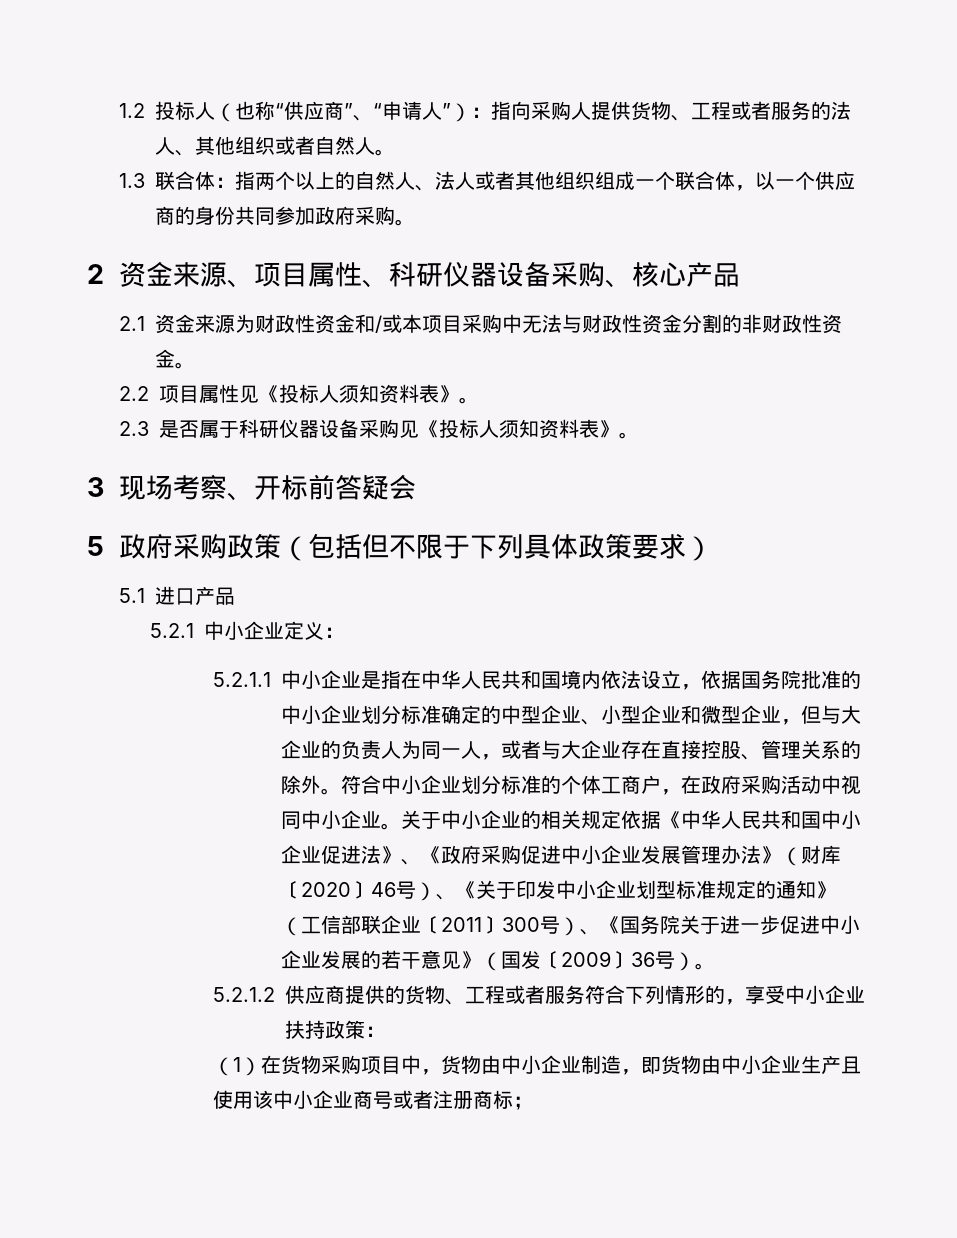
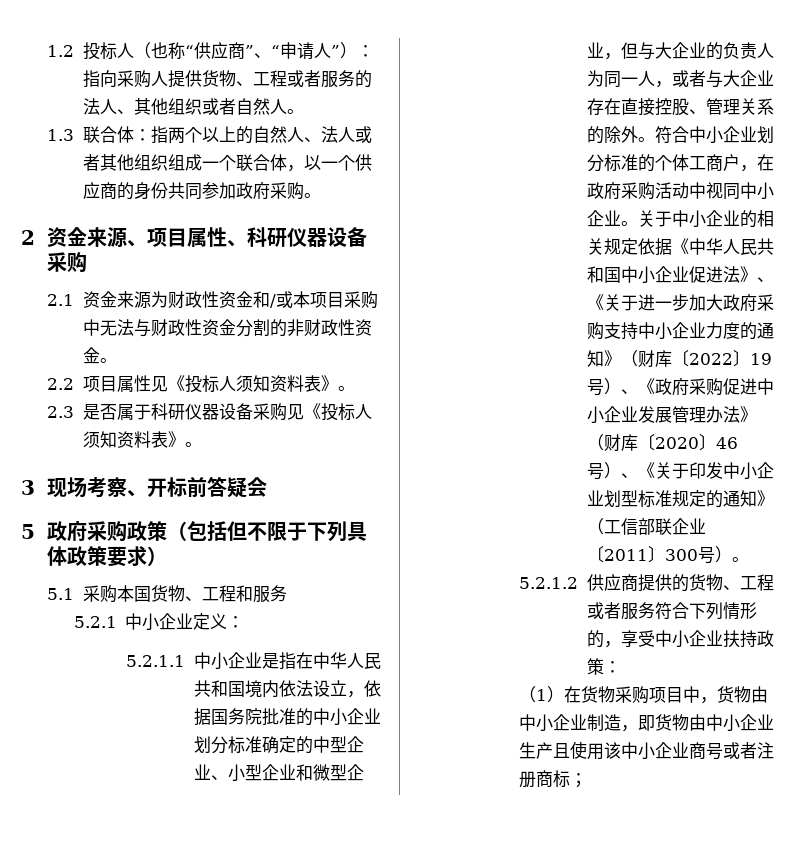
[604,262,740,288] 、核心产品 -> (88, 262) none
[154,586,235,605] 进口产品 -> [82,585,287,603] 采购本国货物、工程和服务
(442, 855) none -> [603,294,774,312] [586,322,774,340] [586,350,772,368] [586,378,655,396] 关于进一步加大政府采购支持中小企业力度的通知》（财库〔2022〕19号）、《
[580,915,861,935] [281,950,696,971] 、《国务院关于进一步促进中小企业发展的若干意见》（国发〔2009〕36号） -> (732, 554) none

